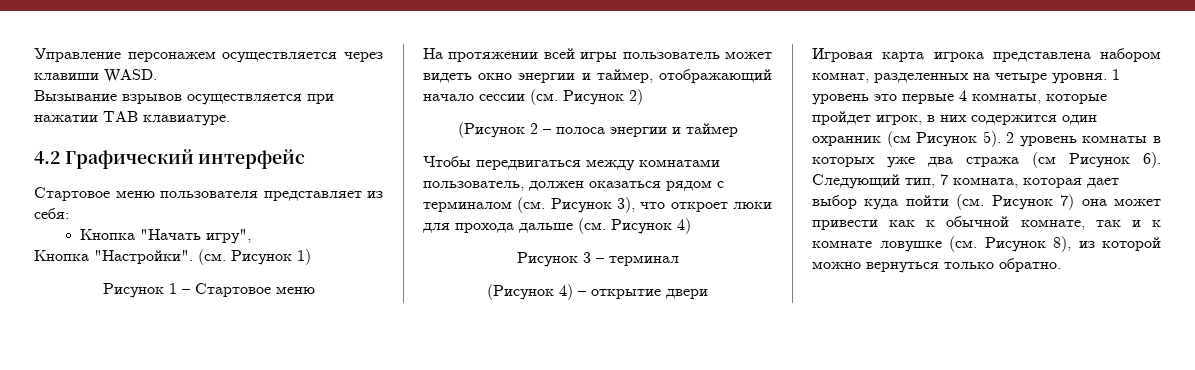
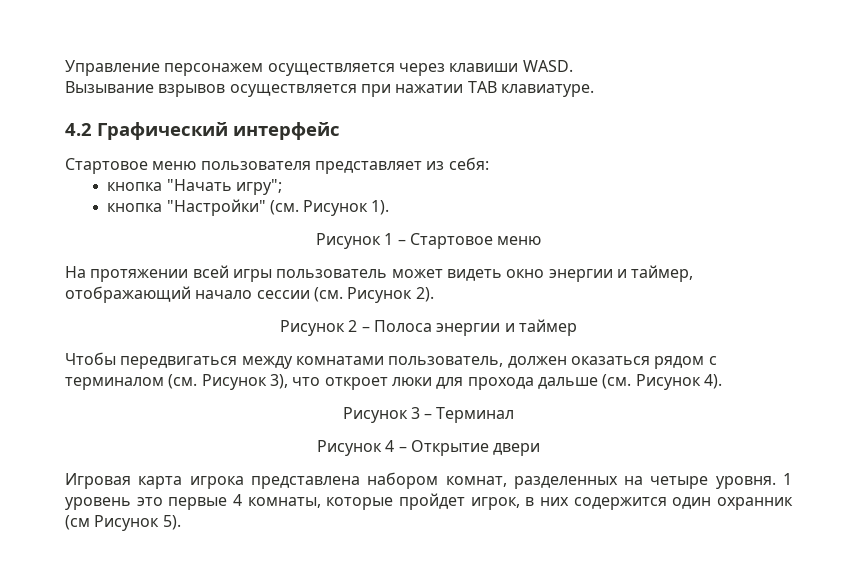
[79,229,251,244] [34,249,311,265] Кнопка "Начать игру", // Кнопка "Настройки". (см. Рисунок 1) -> [107,179,282,195] [107,199,390,216] кнопка "Начать игру"; // кнопка "Настройки" (см. Рисунок 1).
[629,89,643,105] [457,122,525,138] 2) // (Рисунок -> [415,287,434,302] [280,320,346,336] 2). // Рисунок
[555,127,605,134] полоса -> [373,320,432,332] Полоса
[677,218,691,234] 4) -> [703,374,722,389] 4).
[608,255,679,266] [487,284,661,300] терминал // (Рисунок 4) – открытие -> [436,407,515,423] [316,440,489,456] Терминал // Рисунок 4 – Открытие
[1006,132,1161,147] [812,152,1161,168] [812,174,1119,189] [812,194,1161,210] [812,216,1161,230] [812,236,1161,252] [812,258,1061,273] 2 уровень комнаты в которых уже два стража (см Рисунок 6). Следующий тип, 7 комната, которая дает выбор куда пойти (см. Рисунок 7) она может привести как к обычной комнате, так и к комнате ловушке (см. Рисунок 8), из которой можно вернуться только обратно. -> (181, 522) none

